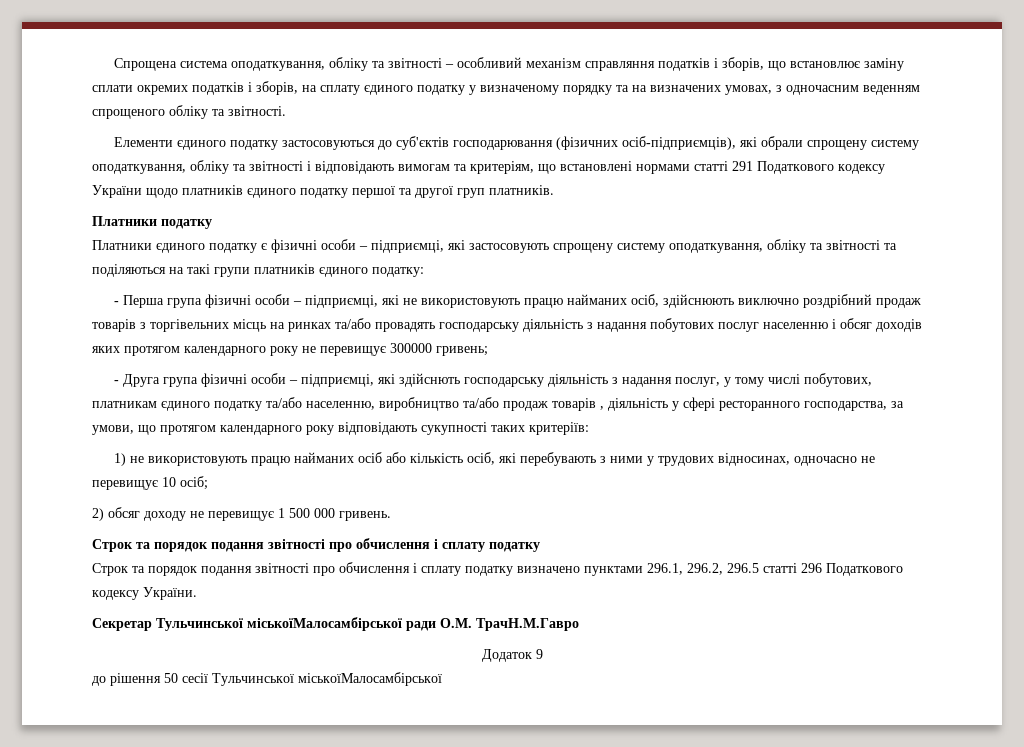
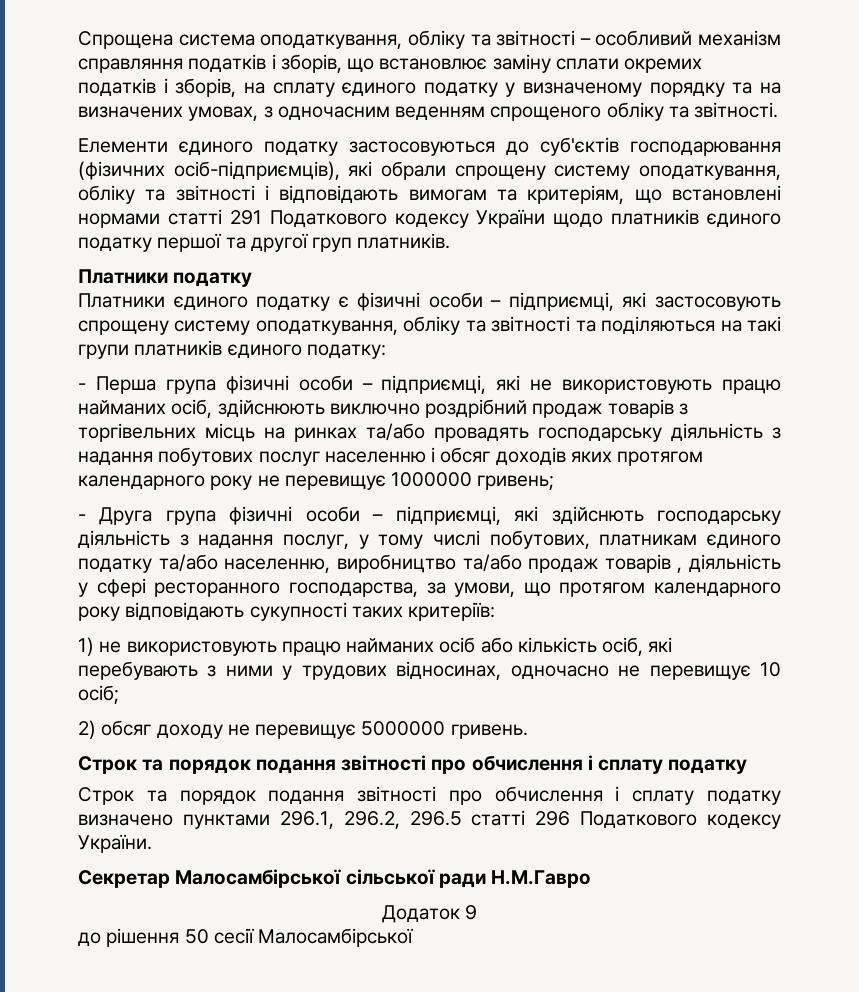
[390,343,432,353] 300000 -> [391,472,473,487] 1000000
[278,508,335,518] 1 500 000 -> [361,721,446,736] 5000000
[156,617,579,631] Тульчинської міськоїМалосамбірської ради О.М. ТрачН.М.Гавро -> [175,869,592,888] Малосамбірської сільської ради Н.М.Гавро
[212,672,442,686] Тульчинської міськоїМалосамбірської -> [258,928,415,947] Малосамбірської

